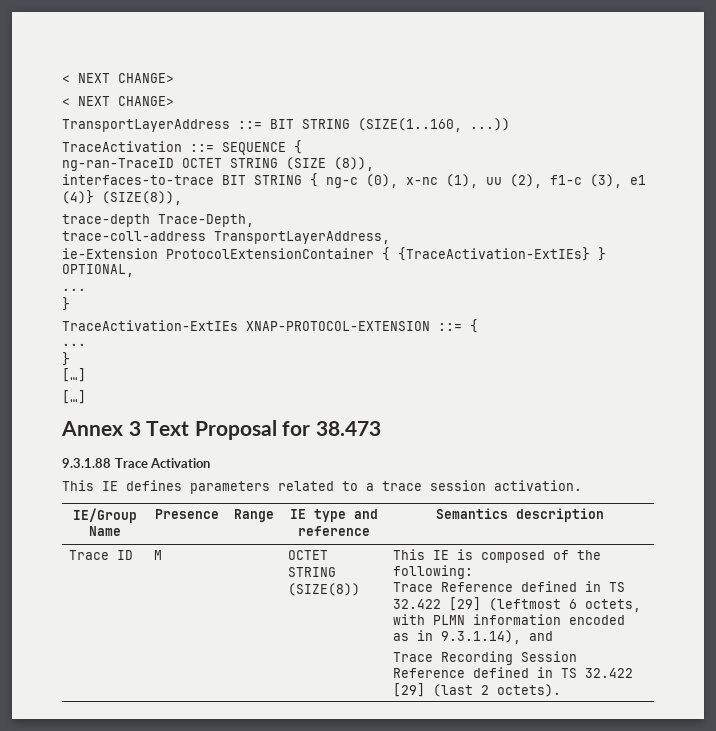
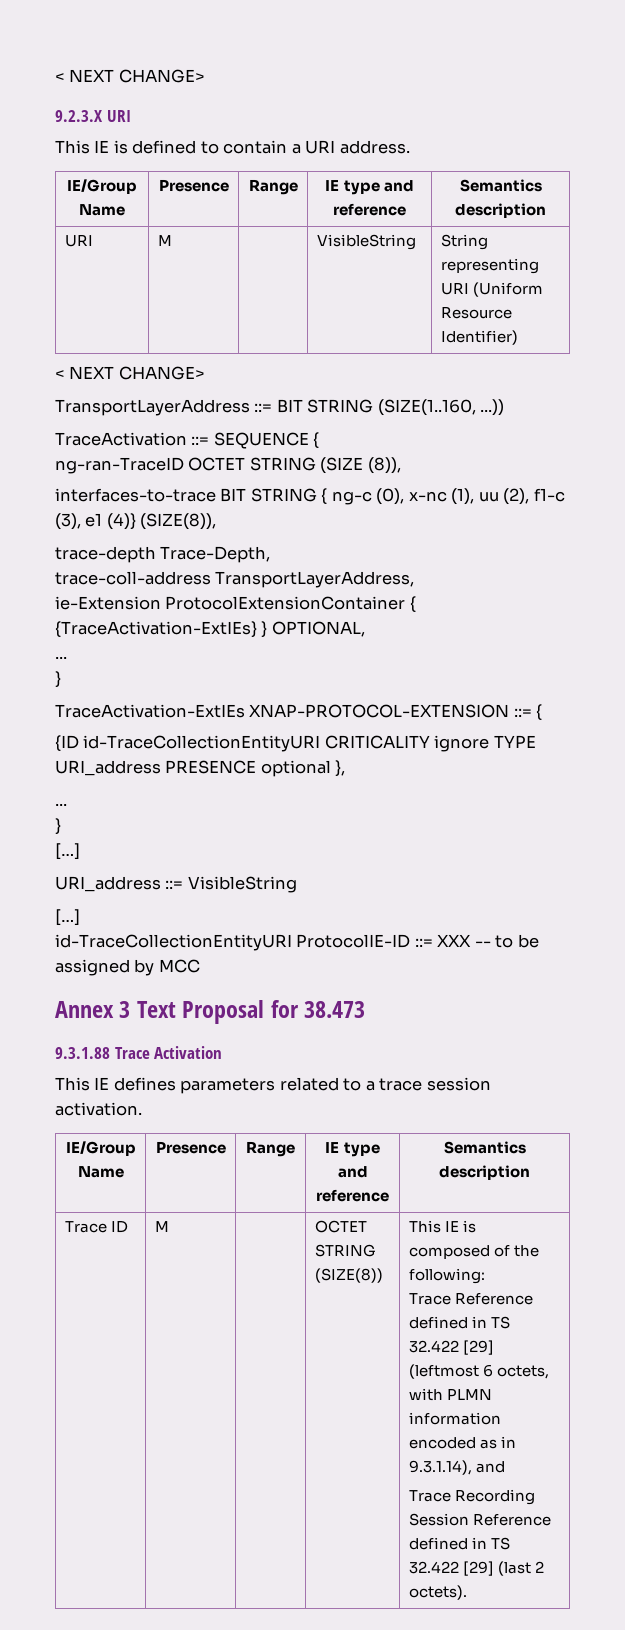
[62,73,174,83] < NEXT CHANGE> -> [55,69,205,83] [55,110,131,122] [55,140,410,154] [67,179,137,194] [79,204,125,216] [158,179,229,192] [248,179,298,195] [325,180,414,195] [333,203,406,216] [459,179,542,192] [455,203,546,218] [64,235,93,247] [157,235,172,246] [316,234,416,250] [440,234,488,250] [440,258,539,274] [440,282,543,297] [440,307,512,319] [440,330,518,345] < NEXT CHANGE> // 9.2.3.X URI // This IE is defined to contain a URI address. // IE/Group Name | Presence | Range | IE type and reference | Semantics description // URI | M | | VisibleString | String representing URI (Uniform Resource Identifier)
[62,343,86,346] [62,352,70,366] [62,368,86,382] [62,390,86,404] ... // } // […] // […] -> [55,735,536,752] [55,760,346,777] [55,804,67,806] [55,818,61,835] [55,843,80,860] [55,876,297,893] [55,909,80,926] [55,934,539,951] [55,959,200,976] {ID id-TraceCollectionEntityURI CRITICALITY ignore TYPE URI_address PRESENCE optional }, // ... // } // […] // URI_address ::= VisibleString // […] // id-TraceCollectionEntityURI ProtocolIE-ID ::= XXX -- to be assigned by MCC

